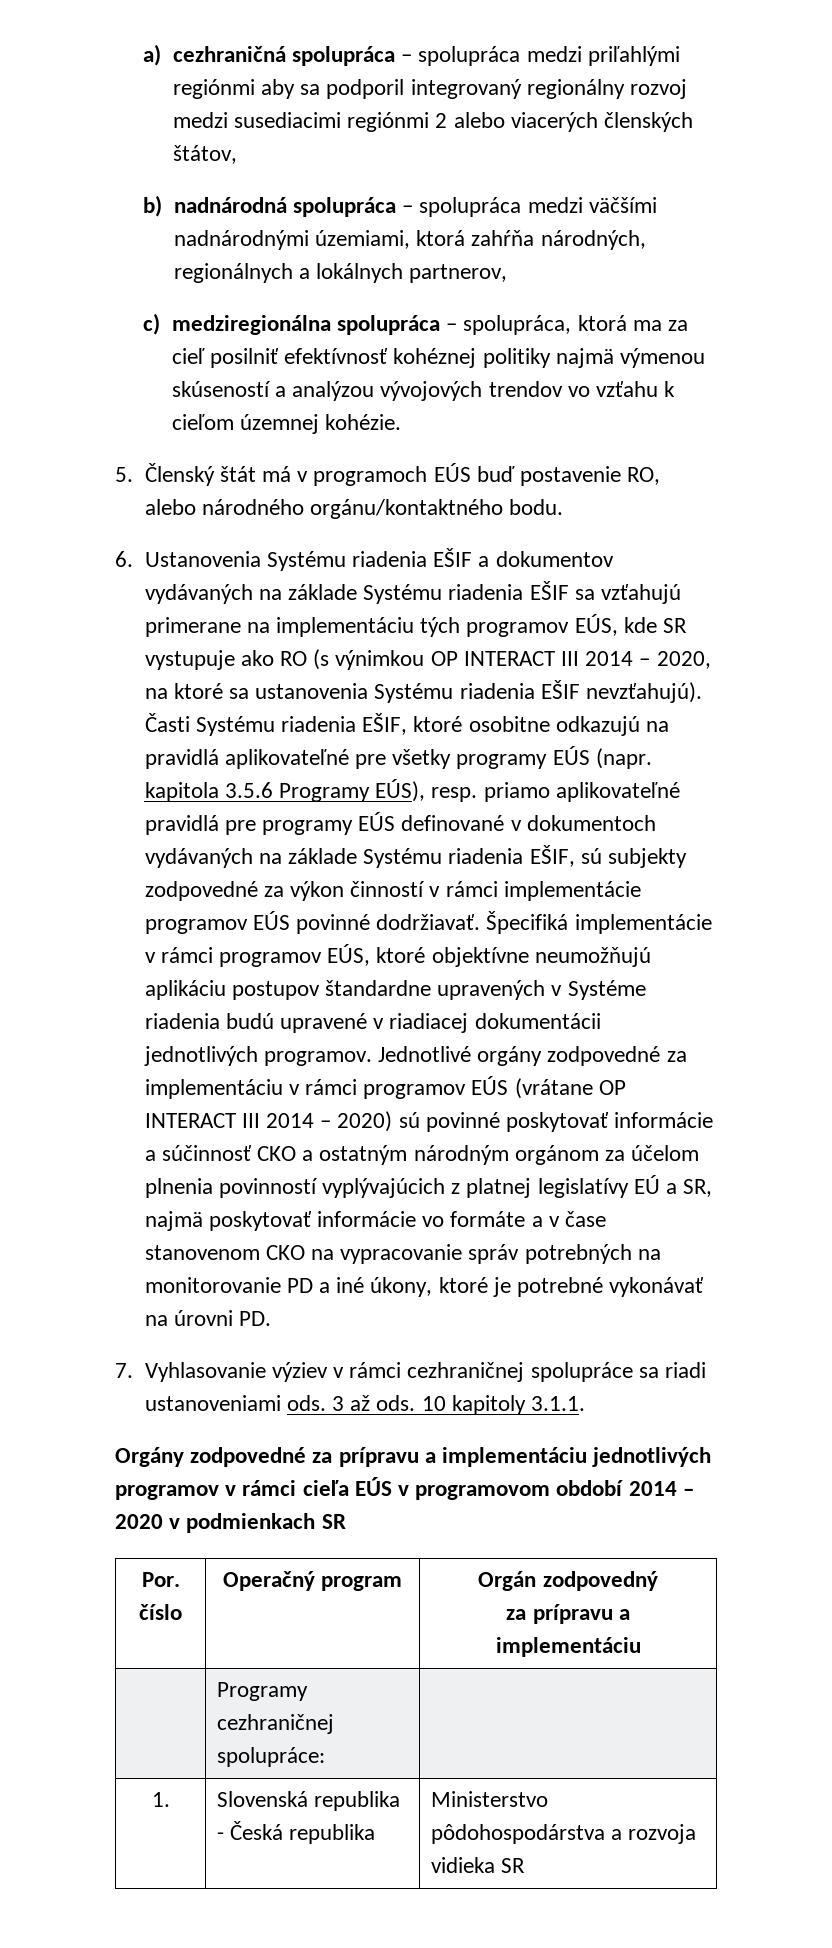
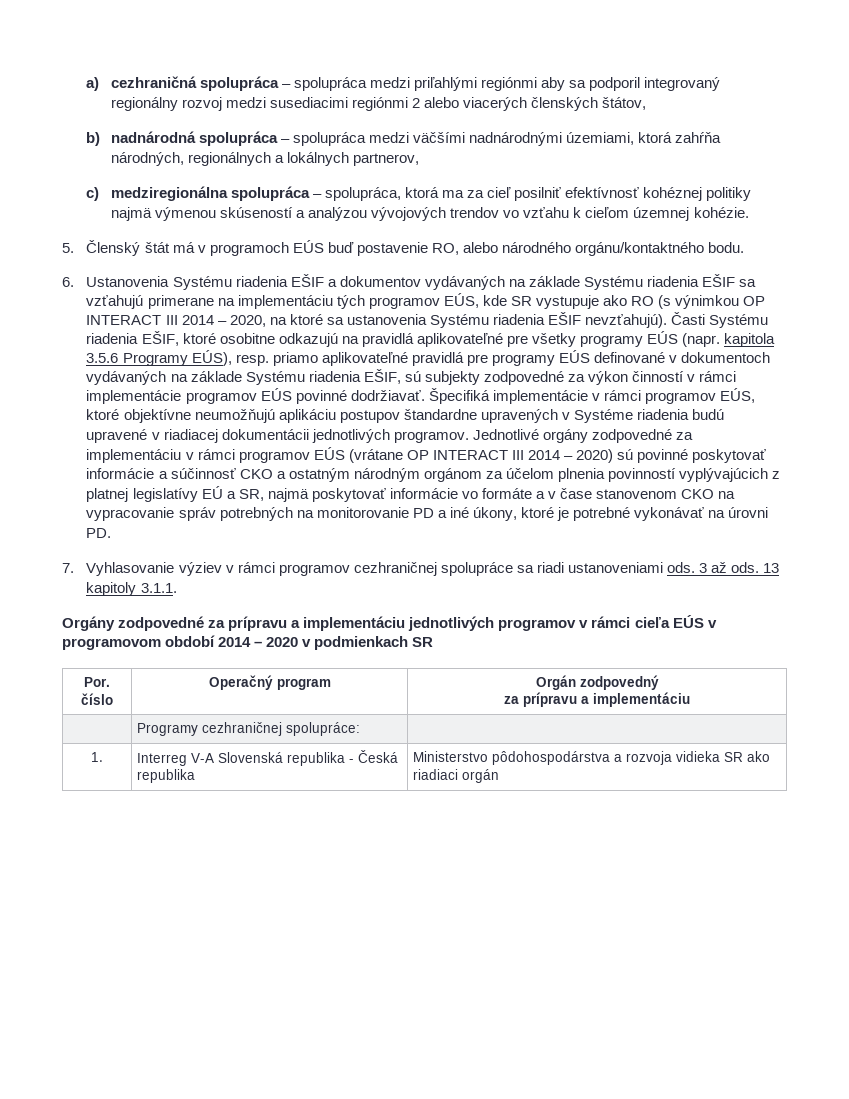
(402, 1370) none -> [278,564,350,576] programov
[421,1396,446,1411] 10 -> [763,563,780,573] 13
(170, 1799) none -> [137,753,215,766] Interreg V-A
(526, 1865) none -> [747,751,771,762] [413,769,500,783] ako riadiaci orgán

